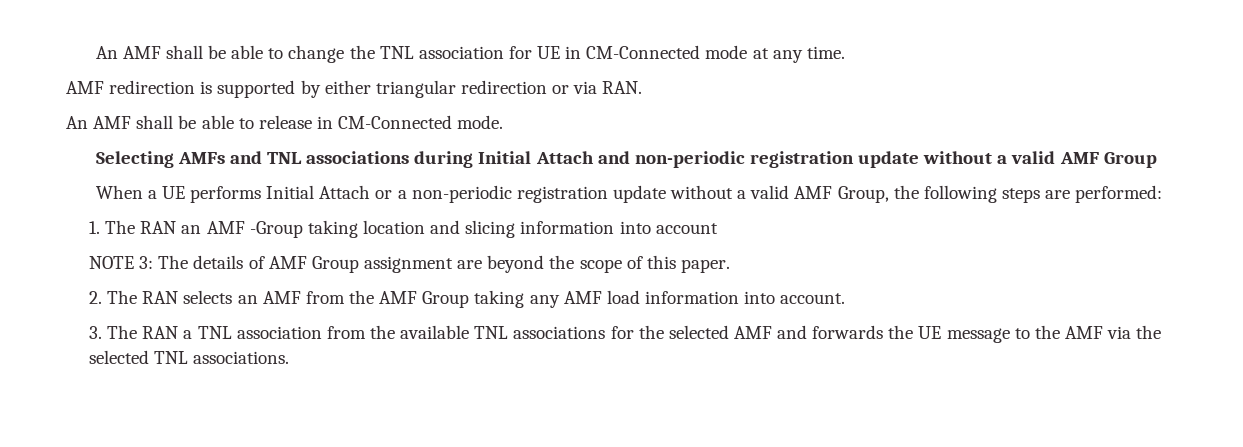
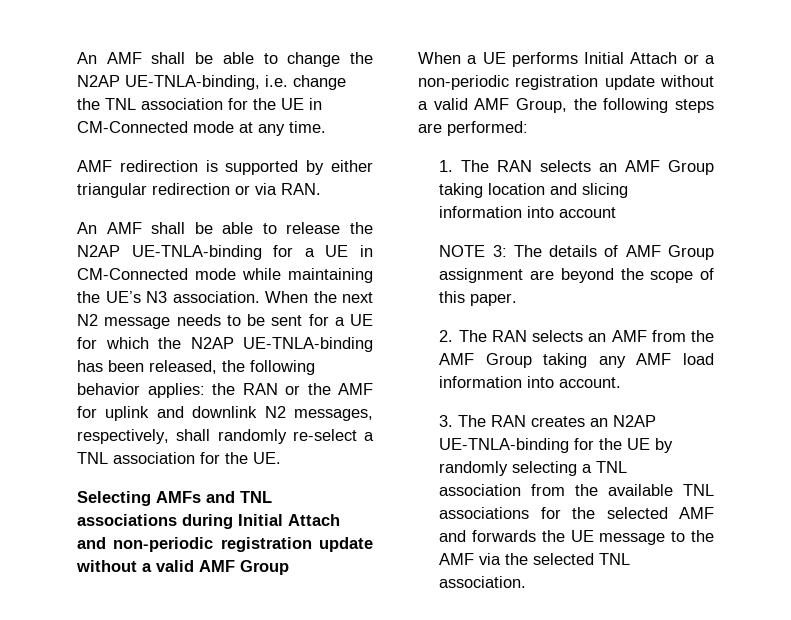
[379,46,532,59] TNL association for -> [77,75,346,90] [77,98,276,110] N2AP UE-TNLA-binding, i.e. change the TNL association for the
[316,115,504,129] in CM-Connected mode. -> [350,222,373,234] [77,245,373,260] [77,268,373,283] [77,291,373,303] [77,314,373,329] [77,337,373,352] [77,360,315,375] [77,383,373,398] [77,406,373,421] [77,429,374,444] [77,452,281,464] the N2AP UE-TNLA-binding for a UE in CM-Connected mode while maintaining the UE’s N3 association. When the next N2 message needs to be sent for a UE for which the N2AP UE-TNLA-binding has been released, the following behavior applies: the RAN or the AMF for uplink and downlink N2 messages, respectively, shall randomly re-select a TNL association for the UE.
[181,221,303,238] an AMF -Group -> [540,160,714,175] selects an AMF Group
(179, 332) none -> [531,415,657,427] [439,438,674,453] [439,461,578,476] creates an N2AP UE-TNLA-binding for the UE by randomly selecting
[193,351,290,364] associations. -> [439,576,527,588] association.

